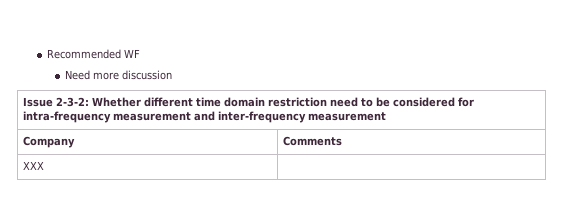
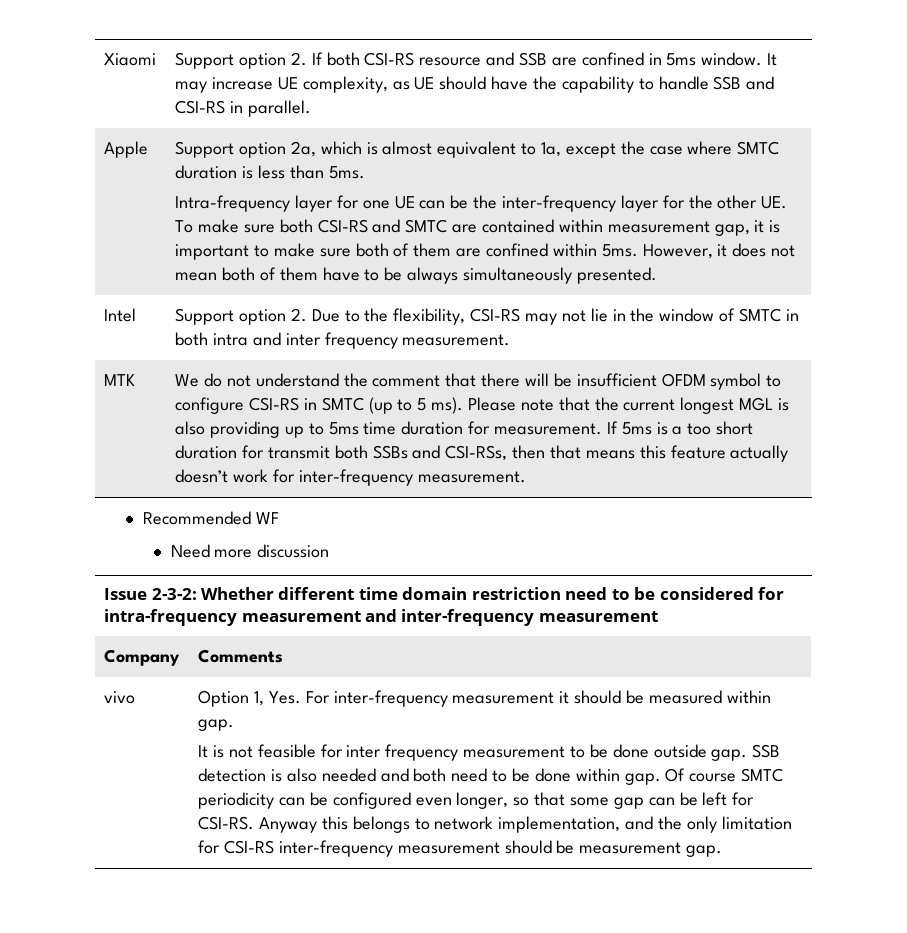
(46, 54) none -> [104,53,157,66] [175,52,778,69] [175,76,775,93] [175,100,311,117] [104,141,149,158] [175,141,780,158] [175,165,365,179] [175,195,788,212] [175,219,781,236] [175,243,796,260] [175,267,657,284] [104,308,137,322] [175,308,799,325] [175,332,511,349] [104,374,136,386] [175,373,782,390] [175,397,789,414] [175,421,754,438] [175,445,789,462] [175,469,526,486] Xiaomi | Support option 2. If both CSI-RS resource and SSB are confined in 5ms window. It may increase UE complexity, as UE should have the capability to handle SSB and CSI-RS in parallel. // Apple | Support option 2a, which is almost equivalent to 1a, except the case where SMTC duration is less than 5ms. // Intra-frequency layer for one UE can be the inter-frequency layer for the other UE. To make sure both CSI-RS and SMTC are contained within measurement gap, it is important to make sure both of them are confined within 5ms. However, it does not mean both of them have to be always simultaneously presented. // Intel | Support option 2. Due to the flexibility, CSI-RS may not lie in the window of SMTC in both intra and inter frequency measurement. // MTK | We do not understand the comment that there will be insufficient OFDM symbol to configure CSI-RS in SMTC (up to 5 ms). Please note that the current longest MGL is also providing up to 5ms time duration for measurement. If 5ms is a too short duration for transmit both SSBs and CSI-RSs, then that means this feature actually doesn’t work for inter-frequency measurement. //
[23,161,45,170] XXX | -> [104,691,136,704] [198,690,771,707] [198,719,235,731] [198,744,781,761] [198,768,784,785] [198,792,755,809] [198,816,792,833] [198,840,723,857] vivo | Option 1, Yes. For inter-frequency measurement it should be measured within gap. // It is not feasible for inter frequency measurement to be done outside gap. SSB detection is also needed and both need to be done within gap. Of course SMTC periodicity can be configured even longer, so that some gap can be left for CSI-RS. Anyway this belongs to network implementation, and the only limitation for CSI-RS inter-frequency measurement should be measurement gap.

